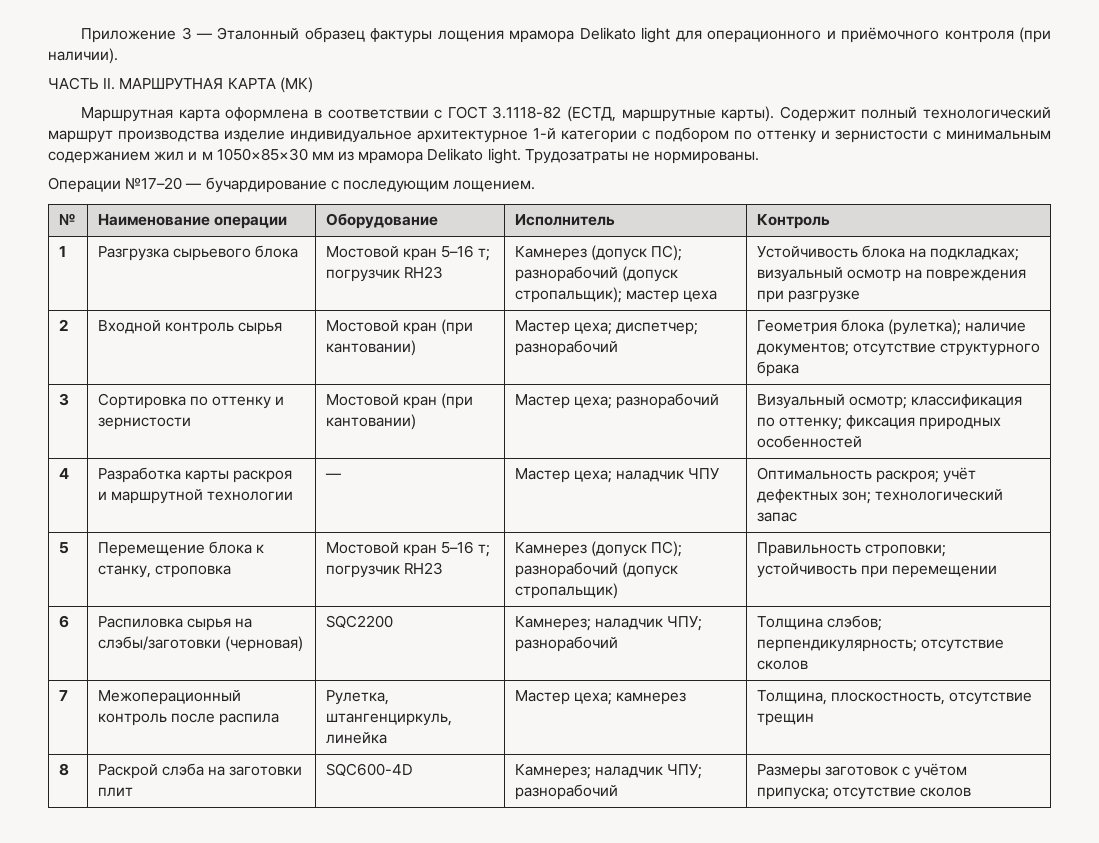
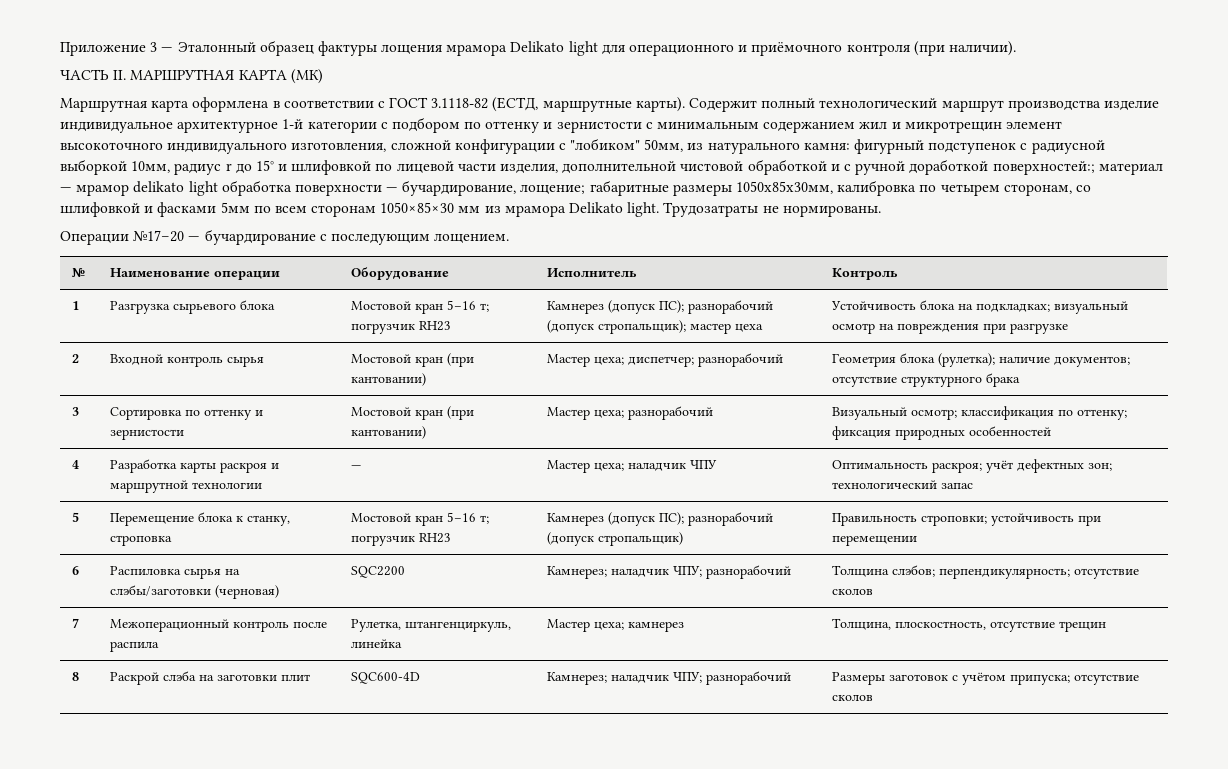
[201,151,213,160] м -> [904,121,1062,133] [60,138,1105,154] [60,159,1163,175] [60,180,1091,196] [60,202,377,217] микротрещин элемент высокоточного индивидуального изготовления, сложной конфигурации с "лобиком" 50мм, из натурального камня: фигурный подступенок с радиусной выборкой 10мм, радиус r до 15° и шлифовкой по лицевой части изделия, дополнительной чистовой обработкой и с ручной доработкой поверхностей:; материал — мрамор delikato light обработка поверхности — бучардирование, лощение; габаритные размеры 1050х85х30мм, калибровка по четырем сторонам, со шлифовкой и фасками 5мм по всем сторонам

